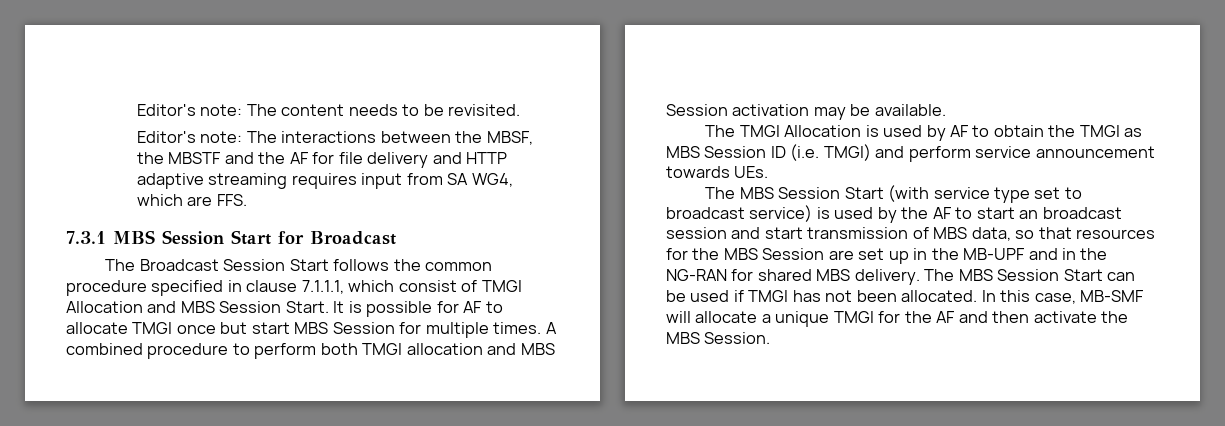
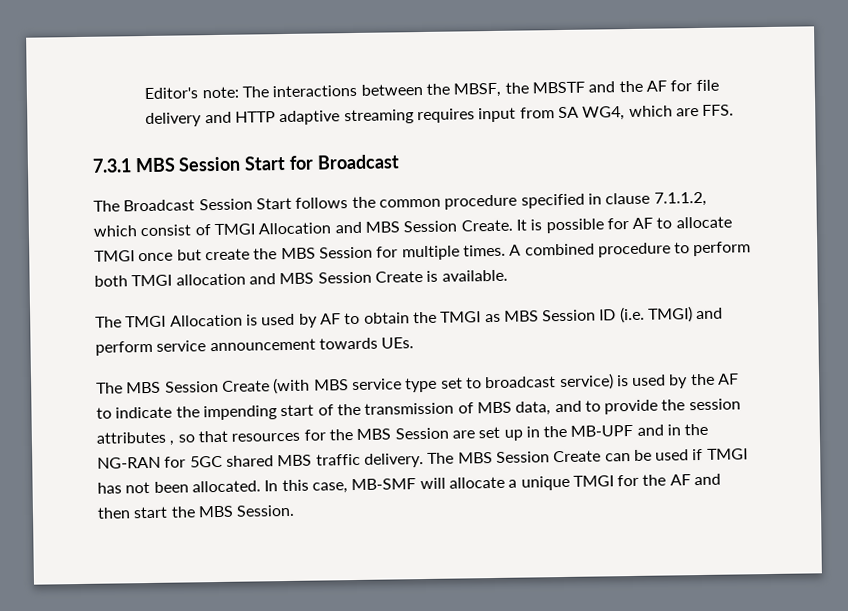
[136,104,521,116] [136,131,277,143] Editor's note: The content needs to be revisited. // Editor's note: The -> [144,86,270,100] Editor's note: The
[301,280,344,294] 7.1.1.1, -> [653,191,707,207] 7.1.1.2,
[285,301,329,313] Start. -> [460,219,513,232] Create.
[251,322,290,334] start -> [204,248,278,261] create the
[732,104,871,120] activation may be -> [374,270,439,283] Create is
[844,185,930,202] Start (with -> [221,377,349,395] Create (with MBS
[976,207,1122,219] [666,227,1011,241] start an broadcast session and start transmission of MBS data, -> [115,398,741,421] [96,431,176,446] indicate the impending start of the transmission of MBS data, and to provide the session attributes ,
(754, 275) none -> [189,455,223,468] 5GC
(851, 275) none -> [315,453,361,466] traffic
[1063,269,1103,281] Start -> [553,450,602,463] Create
[1033,311,1097,323] activate -> [133,506,169,519] start

